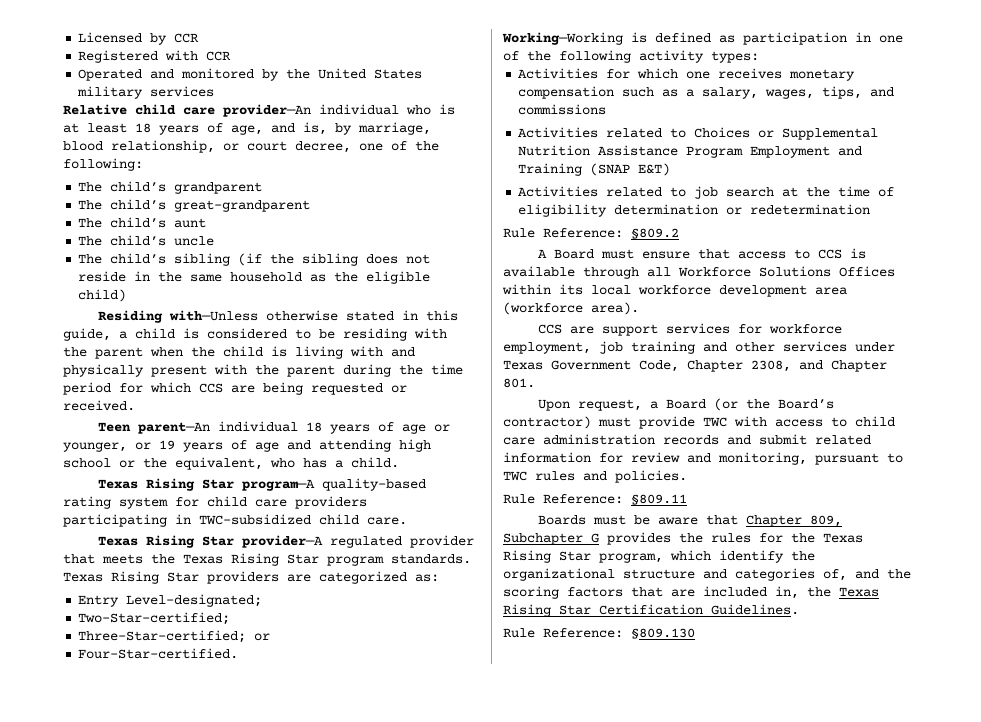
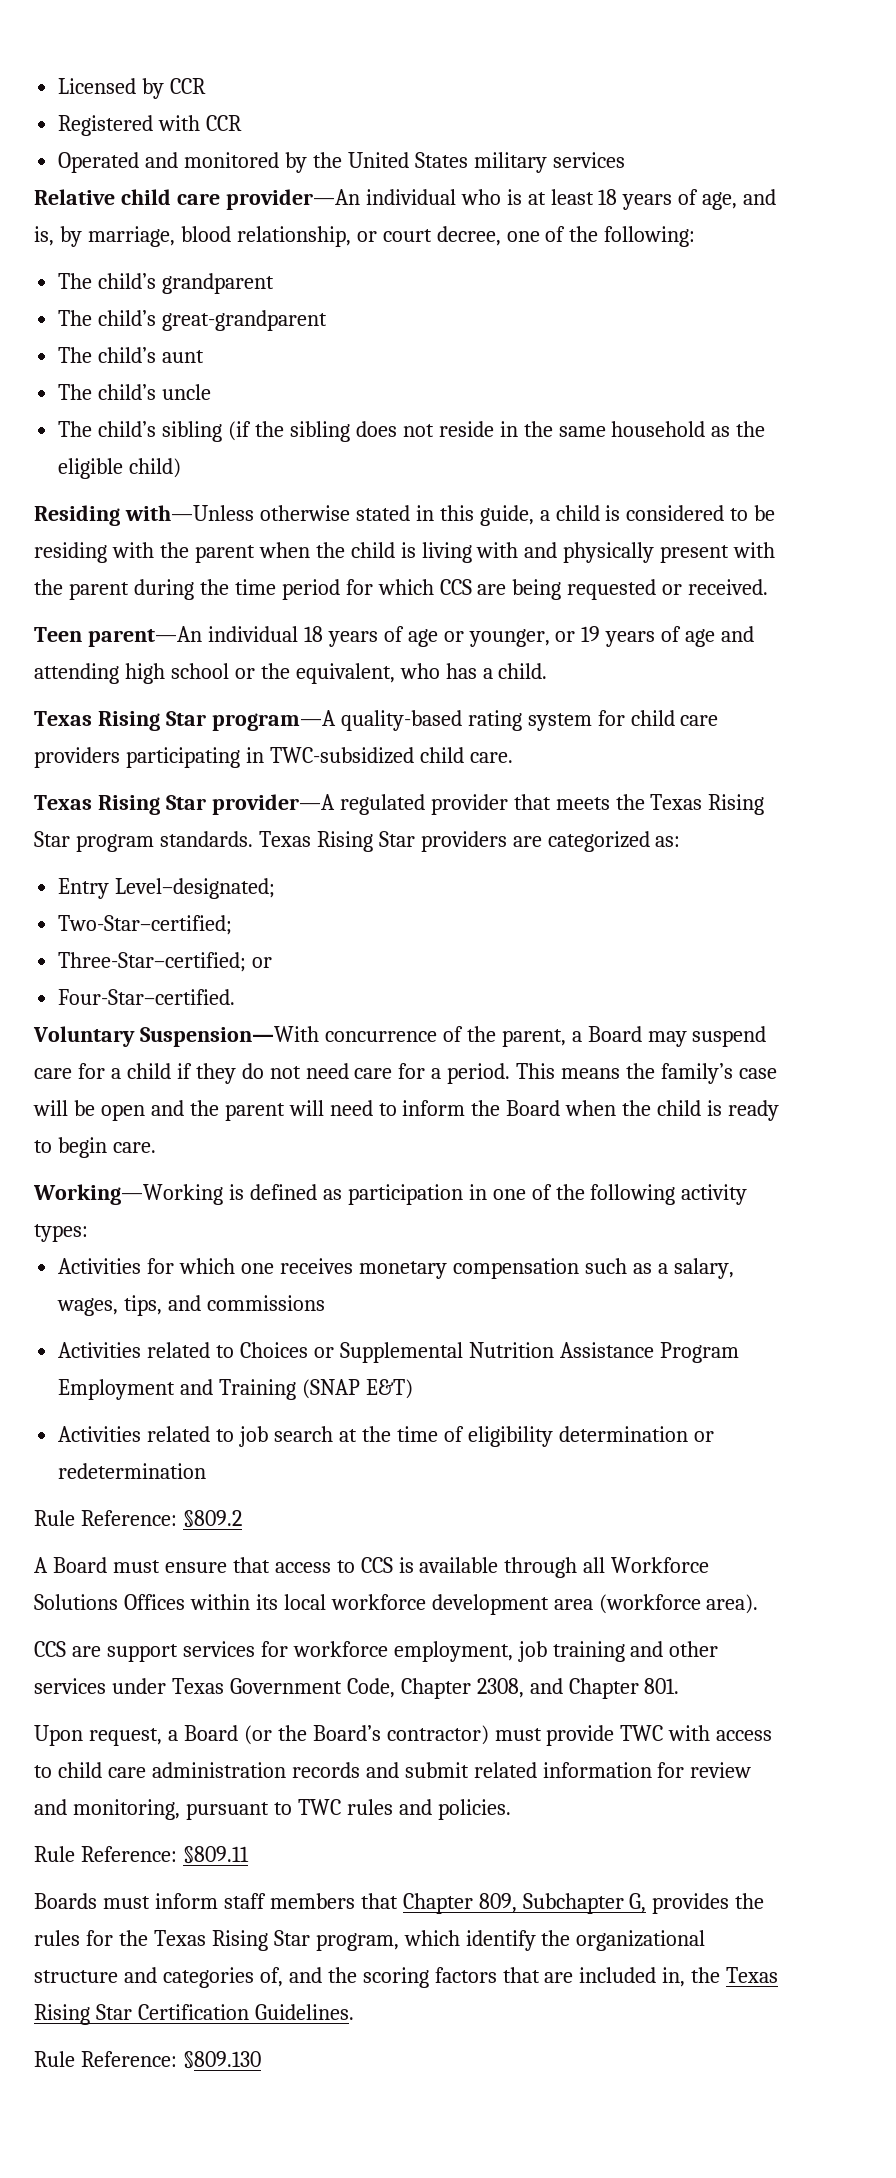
(239, 653) none -> [33,1026,767,1047] [34,1063,777,1084] [33,1100,780,1121] [34,1137,156,1158] // Voluntary Suspension—With concurrence of the parent, a Board may suspend care for a child if they do not need care for a period. This means the family’s case will be open and the parent will need to inform the Board when the child is ready to begin care.
[634,515,699,525] be aware -> [154,1893,355,1909] inform staff members
[591,533,599,543] G -> [629,1893,647,1913] G,

